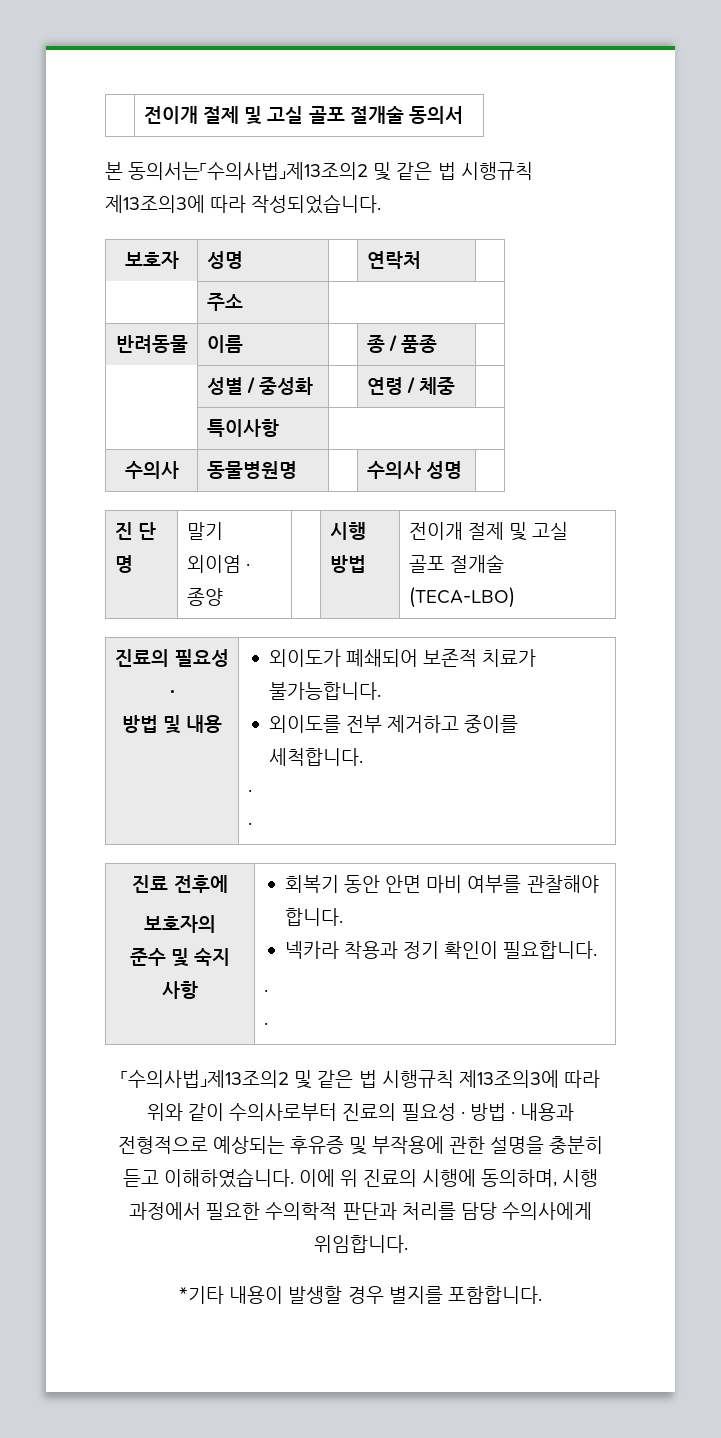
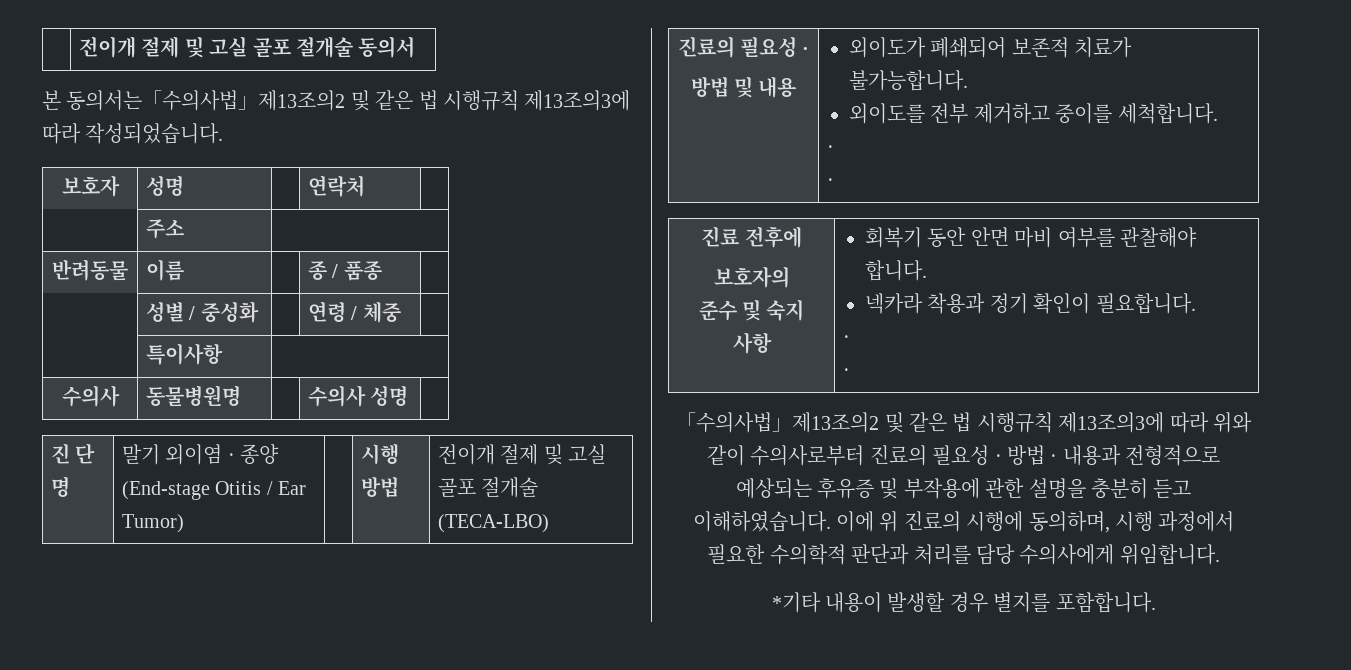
(223, 597) none -> [122,481,307,500] [122,514,185,533] (End-stage Otitis / Ear Tumor)

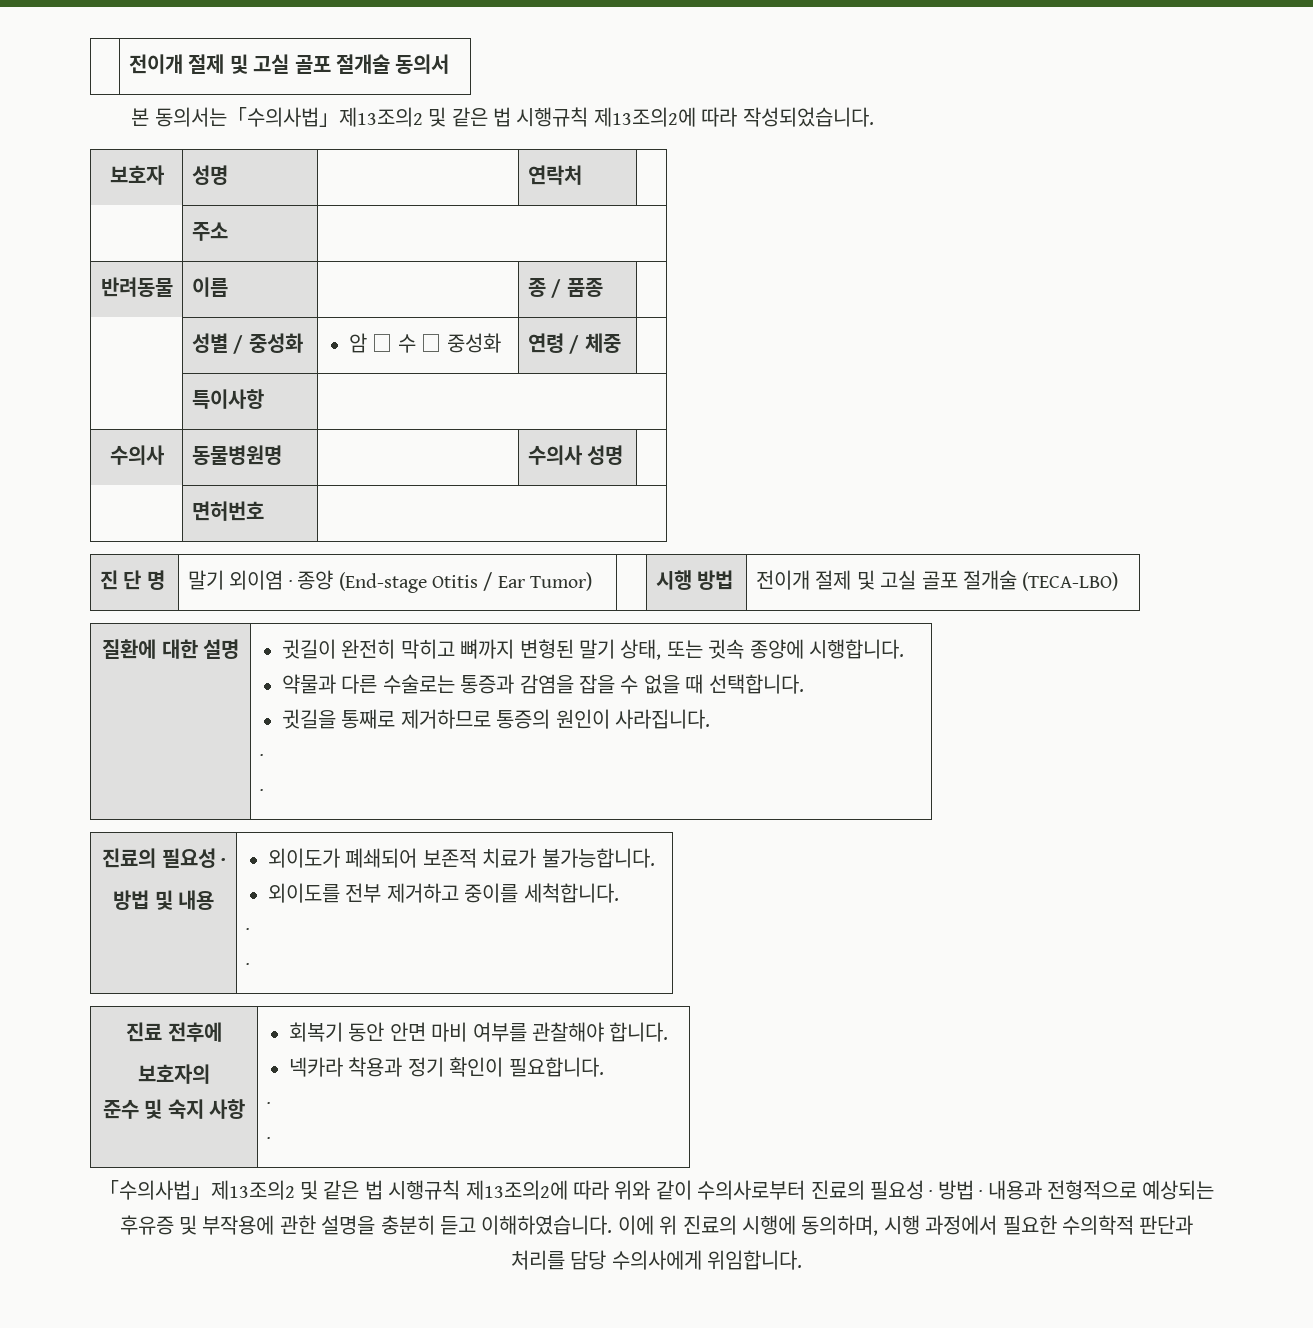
[524,90,631,111] 제13조의3에 -> [593,107,696,127] 제13조의2에
(259, 312) none -> [348,333,501,353] 암 □ 수 □ 중성화
(409, 395) none -> [191,501,264,521] // | 면허번호 |
(550, 523) none -> [102,639,239,659] [281,639,904,660] [281,674,804,694] [281,709,710,729] [259,754,263,762] [259,789,263,797] // 질환에 대한 설명 | 귓길이 완전히 막히고 뼈까지 변형된 말기 상태, 또는 귓속 종양에 시행합니다. // 약물과 다른 수술로는 통증과 감염을 잡을 수 없을 때 선택합니다. // 귓길을 통째로 제거하므로 통증의 원인이 사라집니다. // · // ·
[1058,412,1165,433] 제13조의3에 -> [465,1180,568,1200] 제13조의2에
[771,592,1156,613] // *기타 내용이 발생할 경우 별지를 포함합니다. -> (803, 1260) none

